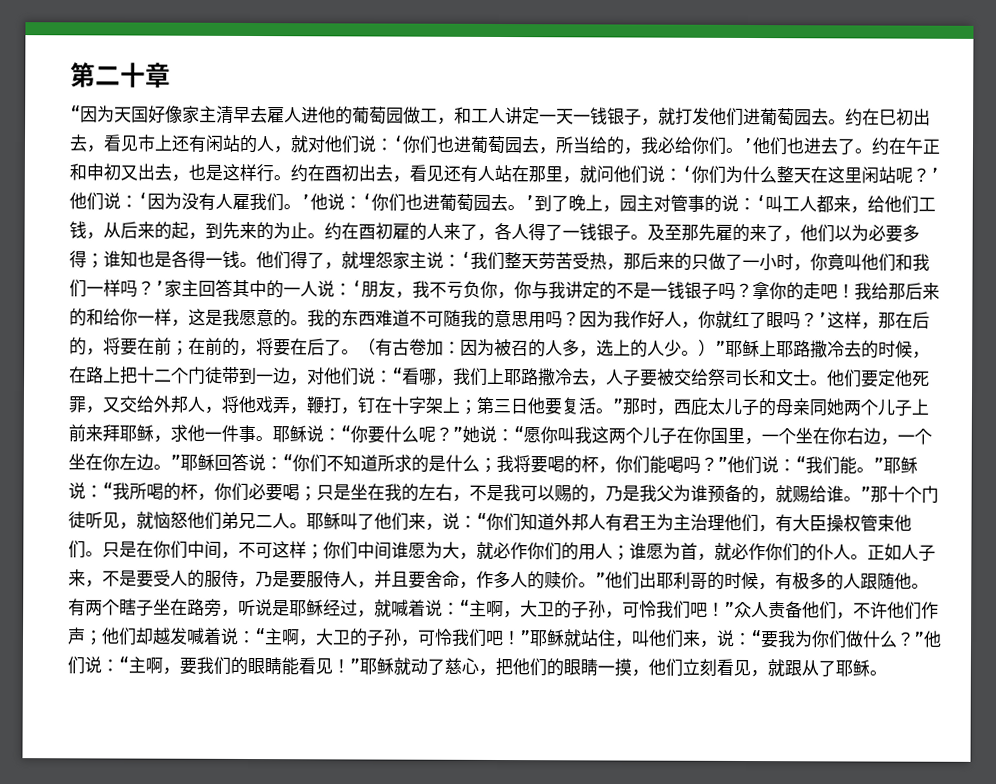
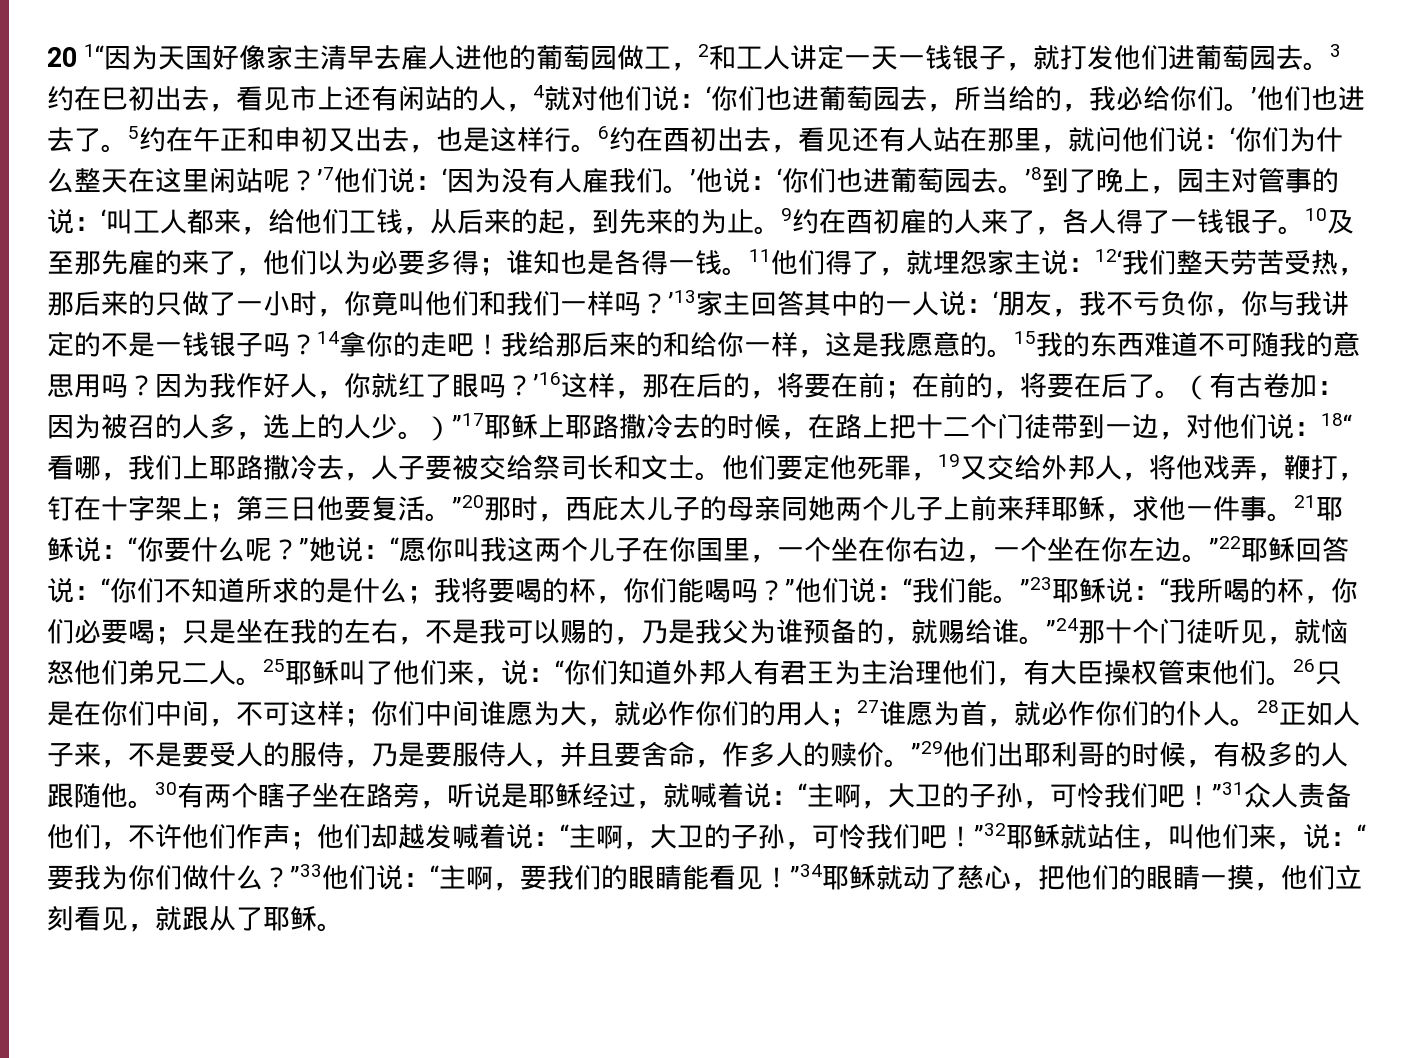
[70,62,171,88] [70,105,81,121] 第二十章 // “ -> [47,44,105,67] 20 1“
(455, 121) none -> [698,44,710,57] 2
(846, 122) none -> [1330,44,1342,57] 3
(291, 150) none -> [533,85,544,98] 4
(872, 151) none -> [128,126,139,139] 5
(291, 178) none -> [598,126,609,139] 6
[929,167,940,182] ’ -> [317,167,334,190] ’7
[524,195,535,210] ’ -> [1025,167,1042,190] ’8
(325, 236) none -> [781,208,792,221] 9
(648, 237) none -> [1305,208,1327,221] 10
(257, 264) none -> [749,249,771,262] 11
[460,251,471,267] ‘ -> [1095,249,1122,272] 12‘
[154,280,165,295] ’ -> [668,290,696,313] ’13
(753, 290) none -> [317,331,339,344] 14
(308, 323) none -> [1014,331,1036,344] 15
[817,312,828,327] ’ -> [533,372,561,395] ’16
[715,340,726,355] ” -> [452,413,484,436] ”17
[392,367,403,383] “ -> [1321,413,1352,436] 18“
(103, 410) none -> [938,454,960,467] 19
[612,398,623,413] ” -> [452,495,484,518] ”20
(273, 439) none -> [1294,495,1316,508] 21
[170,454,181,469] ” -> [1209,536,1241,559] ”22
[873,457,884,472] ” -> [1020,577,1052,600] ”23
[860,486,871,501] ” -> [1046,618,1078,641] ”24
(307, 526) none -> [263,659,285,672] 25
(103, 554) none -> [1293,659,1315,672] 26
(630, 553) none -> [857,700,879,713] 27
(868, 557) none -> [1257,700,1279,713] 28
[595,572,606,587] ” -> [911,741,943,764] ”29
(929, 586) none -> [155,782,177,795] 30
[724,601,735,616] ” -> [1212,782,1244,805] ”31
[519,630,531,645] ” -> [974,823,1006,846] ”32
[913,631,925,646] ” -> [290,864,322,887] ”33
[349,658,360,673] ” -> [790,864,822,887] ”34

